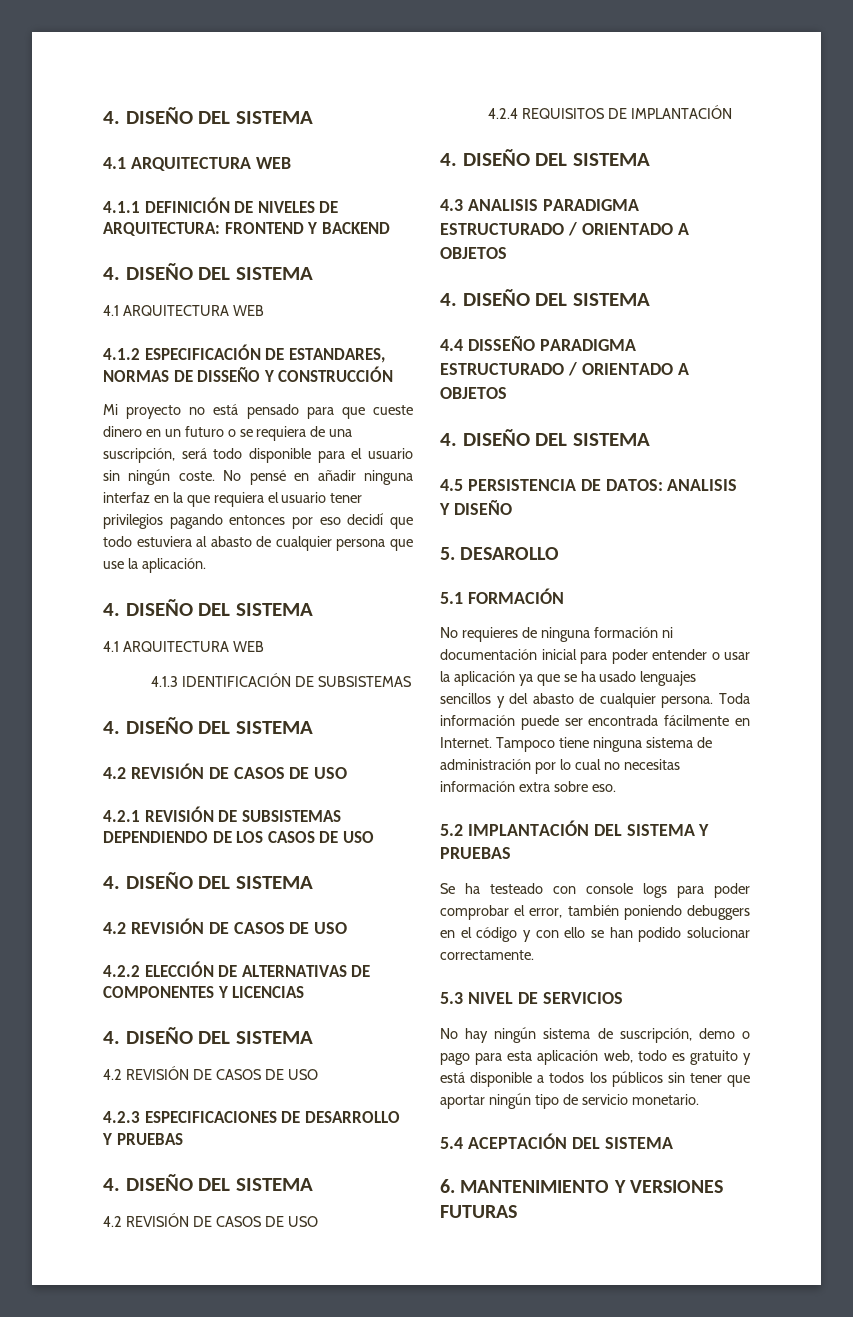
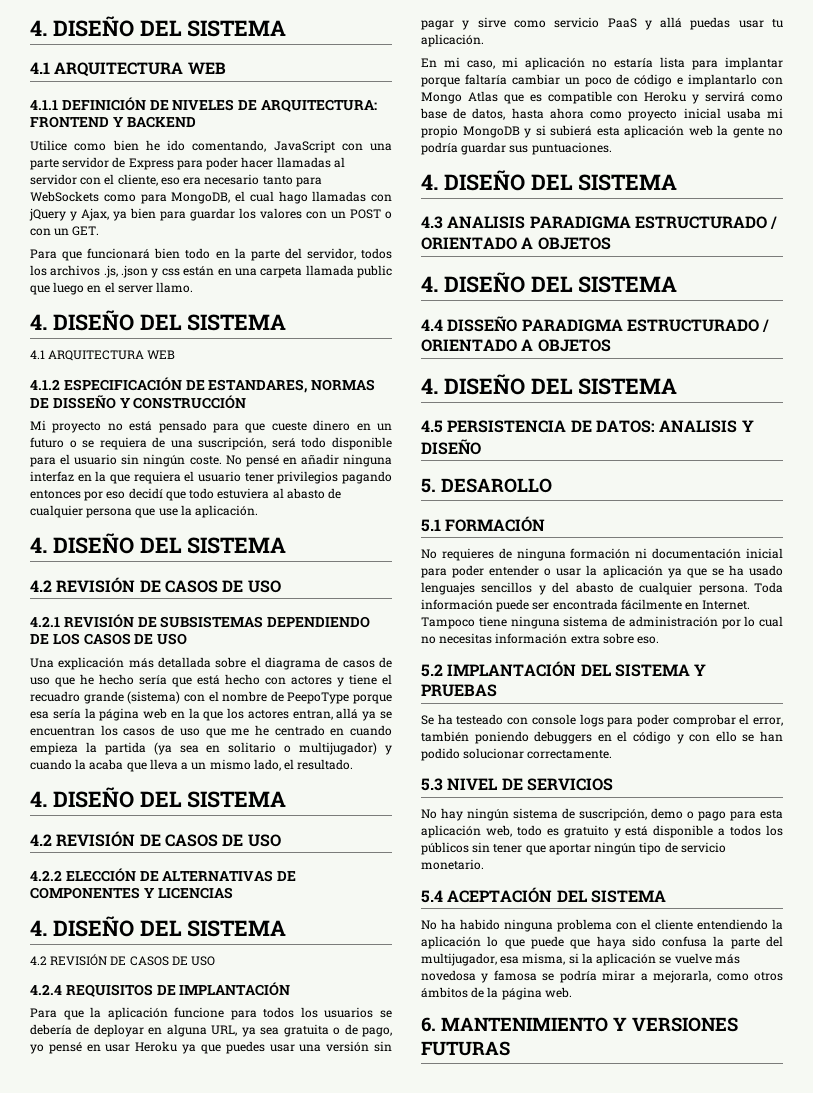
(390, 228) none -> [30,140,392,153] [30,157,345,170] [30,174,322,187] [30,191,392,204] [29,208,392,221] [30,226,100,236] [30,248,392,261] [30,265,393,278] [30,282,194,295] // Utilice como bien he ido comentando, JavaScript con una parte servidor de Express para poder hacer llamadas al servidor con el cliente, eso era necesario tanto para WebSockets como para MongoDB, el cual hago llamadas con jQuery y Ajax, ya bien para guardar los valores con un POST o con un GET. // Para que funcionará bien todo en la parte del servidor, todos los archivos .js, .json y css están en una carpeta llamada public que luego en el server llamo.
[103,641,264,652] [151,673,413,687] [103,717,314,734] // 4.1 ARQUITECTURA WEB // 4.1.3 IDENTIFICACIÓN DE SUBSISTEMAS // 4. DISEÑO DEL SISTEMA -> (287, 545) none
(374, 837) none -> [30,657,392,670] [30,674,392,687] [30,691,392,704] [30,708,393,721] [30,725,392,738] [30,742,392,755] [30,759,354,772] // Una explicación más detallada sobre el diagrama de casos de uso que he hecho sería que está hecho con actores y tiene el recuadro grande (sistema) con el nombre de PeepoType porque esa sería la página web en la que los actores entran, allá ya se encuentran los casos de uso que me he centrado en cuando empieza la partida (ya sea en solitario o multijugador) y cuando la acaba que lleva a un mismo lado, el resultado.
[103,1111,400,1123] [102,1133,183,1145] [103,1174,314,1191] [103,1213,318,1227] [488,105,733,119] 4.2.3 ESPECIFICACIONES DE DESARROLLO Y PRUEBAS // 4. DISEÑO DEL SISTEMA // 4.2 REVISIÓN DE CASOS DE USO // 4.2.4 REQUISITOS DE IMPLANTACIÓN -> [30,982,291,997] [30,1007,392,1020] [30,1024,392,1037] [30,1041,392,1054] [421,17,783,30] [421,34,484,47] [421,57,783,70] [421,74,783,87] [421,91,783,104] [420,108,783,121] [421,125,783,138] [421,142,612,155] 4.2.4 REQUISITOS DE IMPLANTACIÓN // Para que la aplicación funcione para todos los usuarios se debería de deployar en alguna URL, ya sea gratuita o de pago, yo pensé en usar Heroku ya que puedes usar una versión sin pagar y sirve como servicio PaaS y allá puedas usar tu aplicación. // En mi caso, mi aplicación no estaría lista para implantar porque faltaría cambiar un poco de código e implantarlo con Mongo Atlas que es compatible con Heroku y servirá como base de datos, hasta ahora como proyecto inicial usaba mi propio MongoDB y si subierá esta aplicación web la gente no podría guardar sus puntuaciones.
(673, 1143) none -> [421,919,783,932] [421,936,783,949] [421,953,740,966] [421,970,783,983] [421,987,572,1000] // No ha habido ninguna problema con el cliente entendiendo la aplicación lo que puede que haya sido confusa la parte del multijugador, esa misma, si la aplicación se vuelve más novedosa y famosa se podría mirar a mejorarla, como otros ámbitos de la página web.

